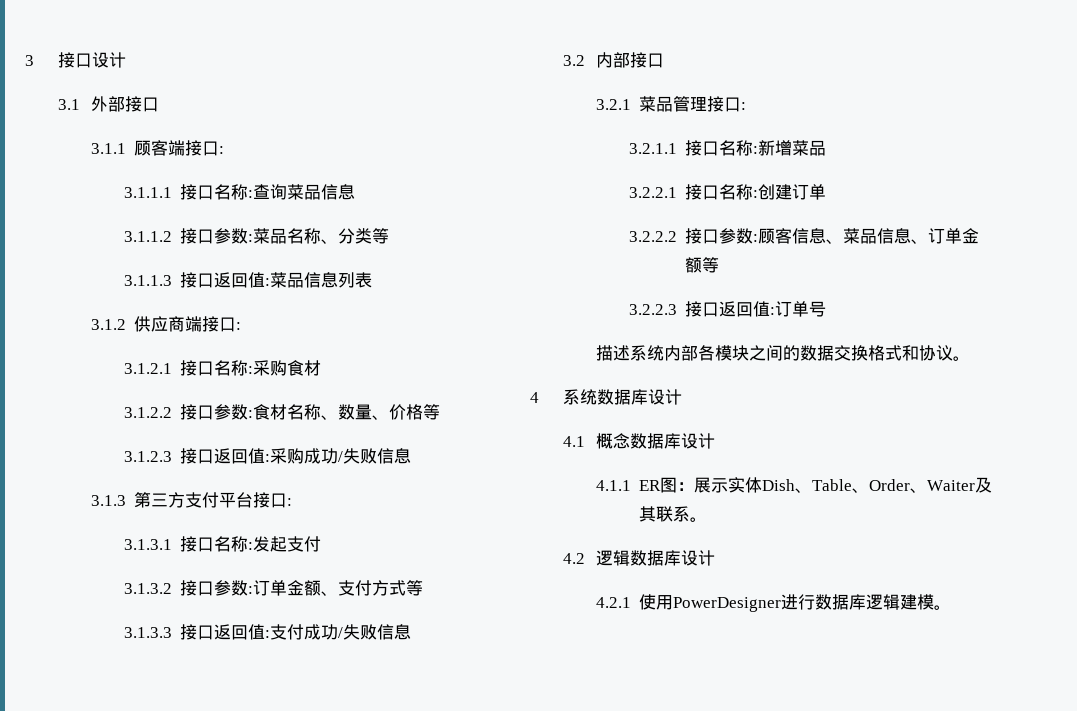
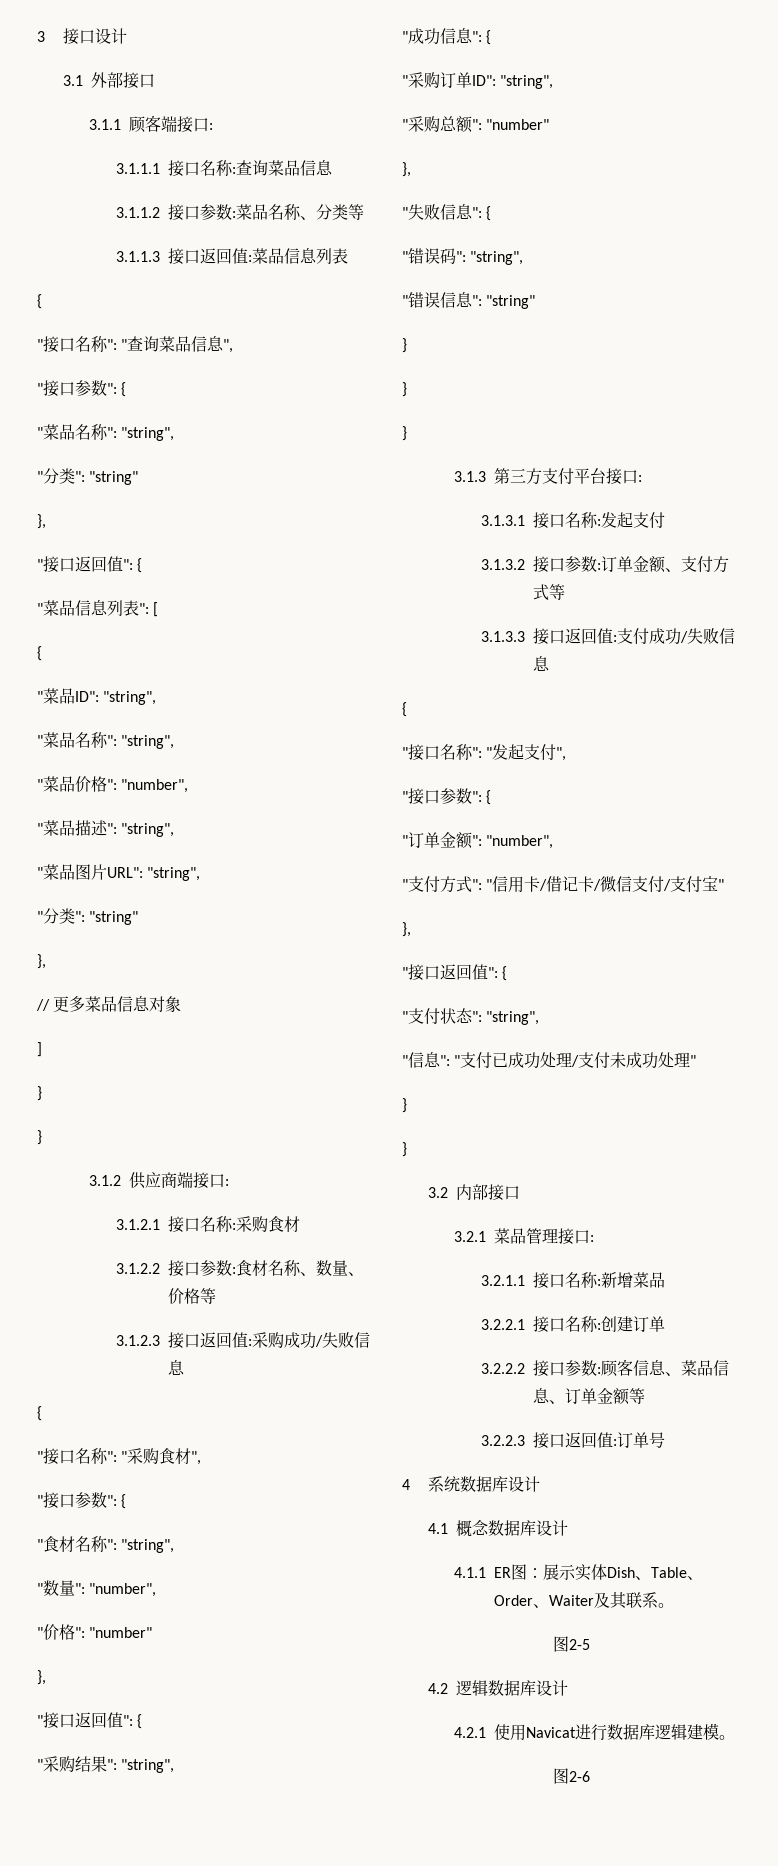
(373, 280) none -> [37,294,42,309] [37,336,234,353] [37,380,127,397] [37,424,175,441] [37,468,139,485] [37,514,46,529] [37,556,143,573] [37,600,159,617] [37,646,42,661] [37,688,157,705] [37,732,175,749] [37,776,189,793] [37,820,175,837] [37,864,201,881] [37,908,139,925] [37,954,46,969] [36,996,182,1012] [37,1042,42,1057] [37,1086,42,1101] [37,1130,42,1145] // { // "接口名称": "查询菜品信息", // "接口参数": { // "菜品名称": "string", // "分类": "string" // }, // "接口返回值": { // "菜品信息列表": [ // { // "菜品ID": "string", // "菜品名称": "string", // "菜品价格": "number", // "菜品描述": "string", // "菜品图片URL": "string", // "分类": "string" // }, // // 更多菜品信息对象 // ] // } // }
(412, 456) none -> [37,1406,42,1421] [37,1448,202,1465] [37,1492,127,1509] [37,1536,175,1553] [37,1580,157,1597] [37,1624,153,1640] [37,1670,46,1685] [37,1712,143,1729] [37,1756,175,1773] [402,28,492,45] [402,72,554,89] [402,116,550,133] [402,162,411,177] [402,204,492,221] [402,248,524,265] [402,292,536,309] [402,338,407,353] [402,382,407,397] [402,426,407,441] // { // "接口名称": "采购食材", // "接口参数": { // "食材名称": "string", // "数量": "number", // "价格": "number" // }, // "接口返回值": { // "采购结果": "string", // "成功信息": { // "采购订单ID": "string", // "采购总额": "number" // }, // "失败信息": { // "错误码": "string", // "错误信息": "string" // } // } // }
(412, 632) none -> [402,702,407,717] [402,744,567,761] [402,788,492,805] [402,832,554,849] [402,876,725,893] [402,922,411,937] [402,964,508,981] [402,1008,540,1025] [402,1052,697,1069] [402,1098,407,1113] [402,1142,407,1157] // { // "接口名称": "发起支付", // "接口参数": { // "订单金额": "number", // "支付方式": "信用卡/借记卡/微信支付/支付宝" // }, // "接口返回值": { // "支付状态": "string", // "信息": "支付已成功处理/支付未成功处理" // } // }
[595,345,970,361] // 描述系统内部各模块之间的数据交换格式和协议。 -> (665, 1440) none
(708, 519) none -> [553,1636,590,1652] // 图2-5
[673,597,782,612] PowerDesigner -> [526,1727,577,1738] Navicat
(952, 607) none -> [553,1768,590,1784] // 图2-6

